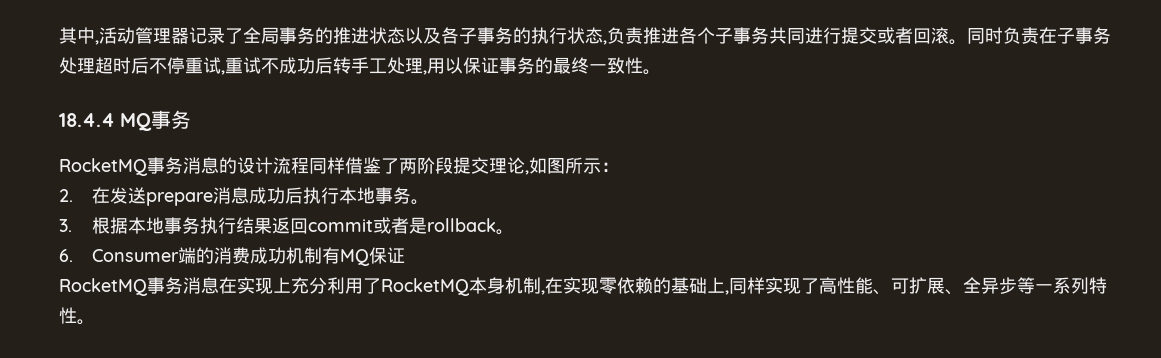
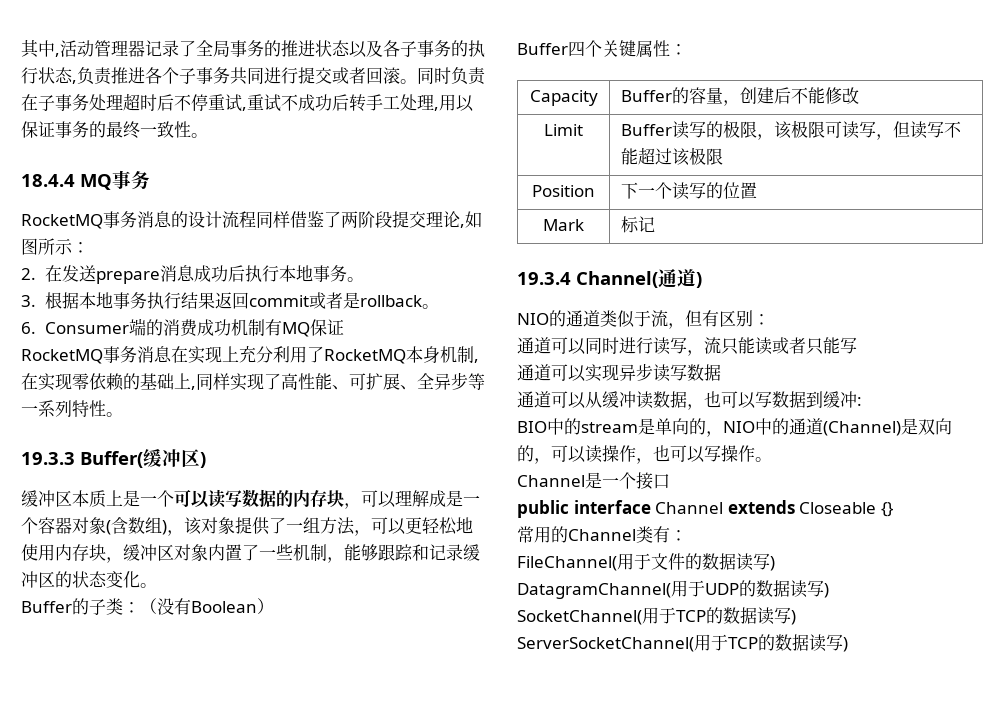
(95, 322) none -> [21,449,206,468] [21,489,480,509] [21,517,473,536] [21,544,480,563] [21,571,157,588] [21,598,274,615] [517,40,687,57] [529,90,598,106] [620,87,859,106] [544,124,583,136] [620,120,961,140] [620,147,723,166] [532,185,595,197] [620,182,757,200] [543,219,584,231] [620,216,655,233] [517,269,702,288] [517,310,770,329] [517,337,857,356] [517,363,721,382] [517,391,862,410] [517,418,952,437] [517,445,772,464] [517,472,670,490] [517,500,893,518] [517,526,687,543] [517,553,775,571] [517,580,829,599] [517,607,796,625] [517,634,848,652] // 19.3.3 Buffer(缓冲区) // 缓冲区本质上是一个可以读写数据的内存块，可以理解成是一个容器对象(含数组)，该对象提供了一组方法，可以更轻松地使用内存块，缓冲区对象内置了一些机制，能够跟踪和记录缓冲区的状态变化。 // Buffer的子类：（没有Boolean） // Buffer四个关键属性： // Capacity | Buffer的容量，创建后不能修改 // Limit | Buffer读写的极限，该极限可读写，但读写不能超过该极限 // Position | 下一个读写的位置 // Mark | 标记 // 19.3.4 Channel(通道) // NIO的通道类似于流，但有区别： // 通道可以同时进行读写，流只能读或者只能写 // 通道可以实现异步读写数据 // 通道可以从缓冲读数据，也可以写数据到缓冲: // BIO中的stream是单向的，NIO中的通道(Channel)是双向的，可以读操作，也可以写操作。 // Channel是一个接口 // public interface Channel extends Closeable {} // 常用的Channel类有： // FileChannel(用于文件的数据读写) // DatagramChannel(用于UDP的数据读写) // SocketChannel(用于TCP的数据读写) // ServerSocketChannel(用于TCP的数据读写)

